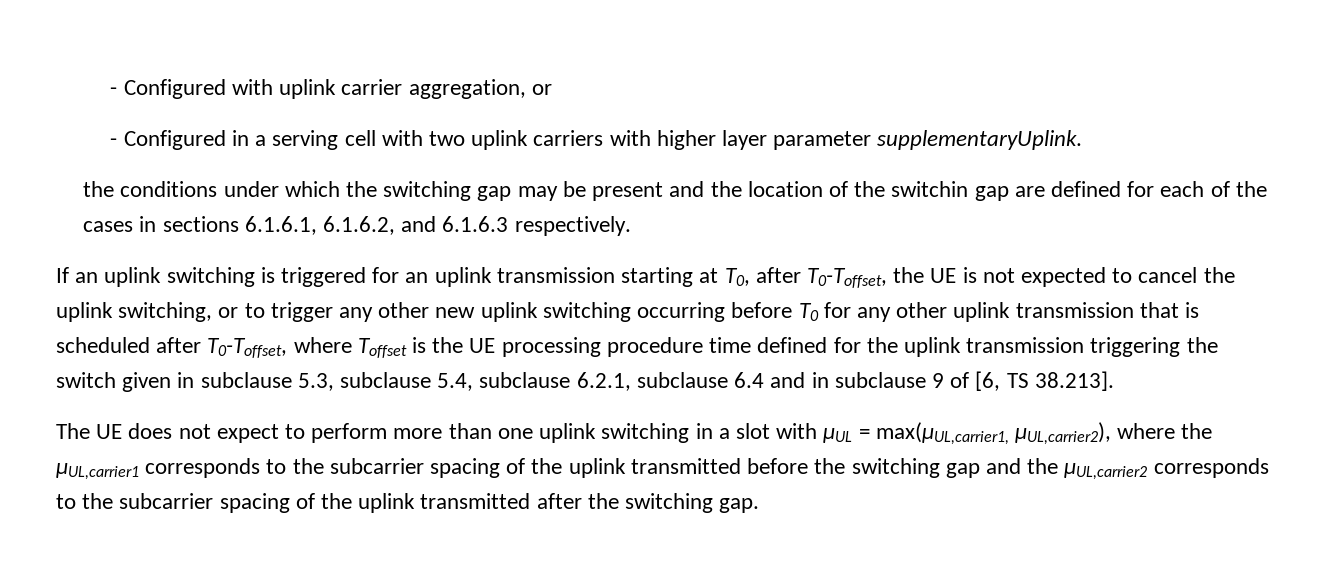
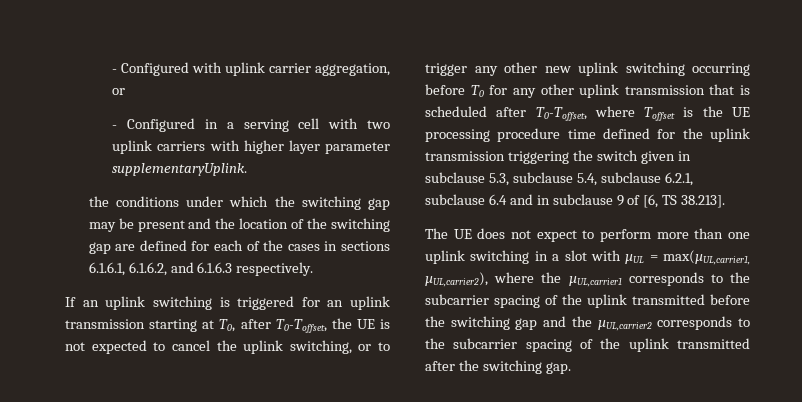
[891,181,969,197] switchin -> [331,218,390,232] switching

